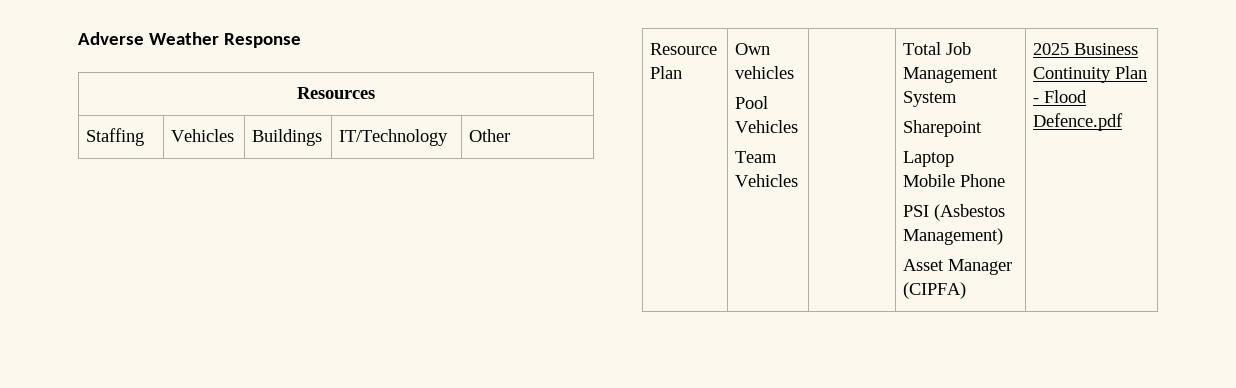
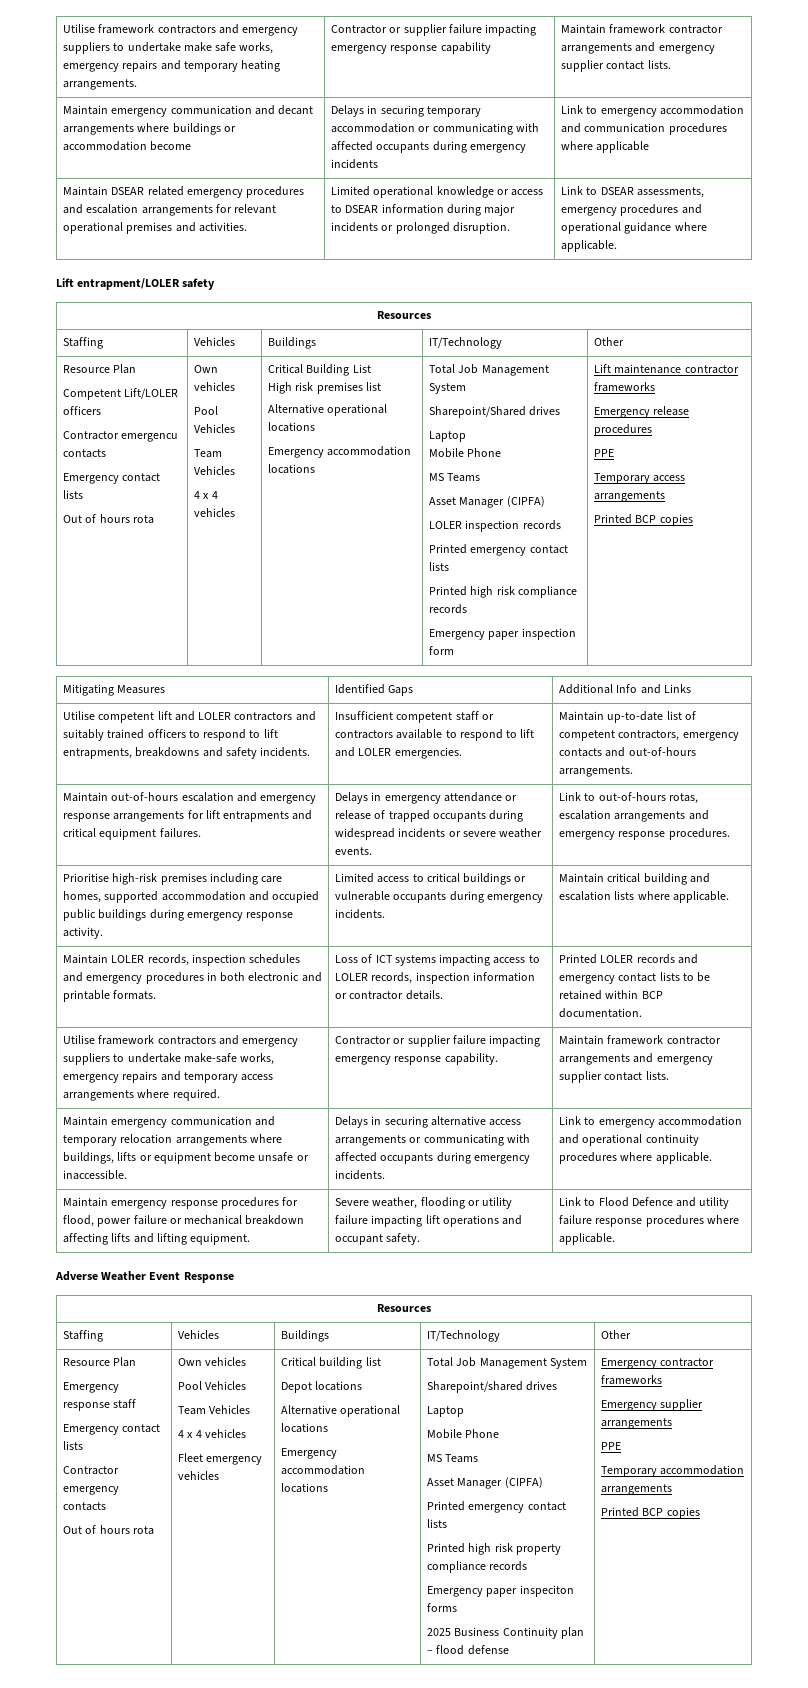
(78, 38) none -> [63,24,299,36] [63,42,274,54] [63,60,281,72] [63,79,138,90] [331,24,537,36] [331,42,491,54] [561,24,723,34] [561,42,715,54] [561,60,671,72] [63,105,314,117] [63,123,236,135] [63,141,192,151] [331,105,481,117] [331,123,539,135] [331,141,526,153] [331,159,379,169] [561,105,744,117] [561,123,727,135] [561,141,650,153] [63,186,305,198] [63,204,277,216] [63,222,247,234] [331,186,544,198] [331,204,516,216] [331,222,510,234] [561,186,704,198] [561,204,702,216] [561,222,707,234] [561,240,618,252] [56,278,216,290] [377,311,431,319] [63,337,104,349] [194,337,236,346] [268,337,317,349] [429,337,503,349] [594,337,625,346] [63,364,137,374] [63,388,179,400] [63,406,102,415] [63,431,179,442] [63,449,107,458] [63,473,161,484] [63,490,84,499] [63,514,154,524] [194,365,219,373] [194,382,236,391] [194,406,219,415] [194,424,236,433] [194,449,223,458] [194,466,236,475] [194,491,218,499] [194,508,236,517] [268,364,371,376] [268,382,381,394] [268,404,388,416] [268,422,316,432] [268,446,412,458] [268,464,316,474] [429,364,549,376] [429,383,467,394] [429,406,561,418] [429,431,467,442] [429,448,502,458] [429,473,481,482] [429,496,545,508] [429,520,561,532] [429,544,568,556] [429,562,450,571] [429,586,577,598] [429,604,468,614] [429,628,576,640] [429,646,455,655] [594,364,739,374] [594,382,656,392] [594,406,690,418] [594,424,653,436] [594,449,615,457] [594,473,686,484] [594,491,666,502] [594,514,693,526] [63,684,166,696] [335,684,414,696] [559,684,691,694] [63,711,316,723] [63,729,278,741] [63,747,311,759] [335,711,494,723] [335,729,535,741] [335,747,462,759] [559,711,696,723] [559,730,739,741] [559,747,696,757] [559,766,634,777] [63,792,317,804] [63,810,313,822] [63,828,201,840] [335,792,518,804] [335,810,524,822] [335,828,543,840] [335,847,373,855] [559,792,698,804] [559,810,709,822] [559,828,730,840] [63,873,283,885] [63,891,320,903] [63,909,294,921] [63,927,104,939] [335,873,527,885] [335,891,543,903] [335,909,386,919] [559,873,710,885] [559,891,729,903] [63,954,301,966] [63,972,322,984] [63,990,157,1002] [335,954,540,966] [335,972,535,984] [335,990,443,1000] [559,954,698,964] [559,972,711,984] [559,990,663,1000] [559,1008,643,1018] [63,1035,299,1047] [63,1053,275,1065] [63,1071,274,1083] [63,1089,220,1101] [335,1035,541,1047] [335,1053,498,1065] [559,1035,721,1045] [559,1053,713,1065] [559,1071,669,1083] [63,1116,275,1128] [63,1134,282,1146] [63,1152,309,1164] [63,1170,128,1180] [335,1116,522,1128] [335,1134,530,1146] [335,1152,530,1164] [335,1170,386,1180] [559,1116,742,1128] [559,1134,699,1146] [559,1152,712,1164] [63,1197,299,1209] [63,1215,305,1227] [63,1233,251,1245] [335,1197,513,1209] [335,1215,523,1227] [335,1233,421,1245] [559,1197,730,1209] [559,1215,739,1227] [559,1233,616,1245] Utilise framework contractors and emergency suppliers to undertake make safe works, emergency repairs and temporary heating arrangements. | Contractor or supplier failure impacting emergency response capability | Maintain framework contractor arrangements and emergency supplier contact lists. // Maintain emergency communication and decant arrangements where buildings or accommodation become | Delays in securing temporary accommodation or communicating with affected occupants during emergency incidents | Link to emergency accommodation and communication procedures where applicable // Maintain DSEAR related emergency procedures and escalation arrangements for relevant operational premises and activities. | Limited operational knowledge or access to DSEAR information during major incidents or prolonged disruption. | Link to DSEAR assessments, emergency procedures and operational guidance where applicable. // Lift entrapment/LOLER safety // Resources // Staffing | Vehicles | Buildings | IT/Technology | Other // Resource Plan // Competent Lift/LOLER officers // Contractor emergencu contacts // Emergency contact lists // Out of hours rota | Own vehicles // Pool Vehicles // Team Vehicles // 4 x 4 vehicles | Critical Building List // High risk premises list // Alternative operational locations // Emergency accommodation locations | Total Job Management System // Sharepoint/Shared drives // Laptop // Mobile Phone // MS Teams // Asset Manager (CIPFA) // LOLER inspection records // Printed emergency contact lists // Printed high risk compliance records // Emergency paper inspection form | Lift maintenance contractor frameworks // Emergency release procedures // PPE // Temporary access arrangements // Printed BCP copies // Mitigating Measures | Identified Gaps | Additional Info and Links // Utilise competent lift and LOLER contractors and suitably trained officers to respond to lift entrapments, breakdowns and safety incidents. | Insufficient competent staff or contractors available to respond to lift and LOLER emergencies. | Maintain up-to-date list of competent contractors, emergency contacts and out-of-hours arrangements. // Maintain out-of-hours escalation and emergency response arrangements for lift entrapments and critical equipment failures. | Delays in emergency attendance or release of trapped occupants during widespread incidents or severe weather events. | Link to out-of-hours rotas, escalation arrangements and emergency response procedures. // Prioritise high-risk premises including care homes, supported accommodation and occupied public buildings during emergency response activity. | Limited access to critical buildings or vulnerable occupants during emergency incidents. | Maintain critical building and escalation lists where applicable. // Maintain LOLER records, inspection schedules and emergency procedures in both electronic and printable formats. | Loss of ICT systems impacting access to LOLER records, inspection information or contractor details. | Printed LOLER records and emergency contact lists to be retained within BCP documentation. // Utilise framework contractors and emergency suppliers to undertake make-safe works, emergency repairs and temporary access arrangements where required. | Contractor or supplier failure impacting emergency response capability. | Maintain framework contractor arrangements and emergency supplier contact lists. // Maintain emergency communication and temporary relocation arrangements where buildings, lifts or equipment become unsafe or inaccessible. | Delays in securing alternative access arrangements or communicating with affected occupants during emergency incidents. | Link to emergency accommodation and operational continuity procedures where applicable. // Maintain emergency response procedures for flood, power failure or mechanical breakdown affecting lifts and lifting equipment. | Severe weather, flooding or utility failure impacting lift operations and occupant safety. | Link to Flood Defence and utility failure response procedures where applicable. //
(219, 38) none -> [149,1272,181,1280] Event
[734,43,770,55] [734,66,794,79] [734,96,768,109] [734,120,798,133] [734,151,777,163] [734,174,798,187] [902,42,971,55] [902,67,998,83] [902,91,957,107] [902,120,982,137] [902,151,954,167] [902,174,1005,187] [902,204,1005,221] [902,228,1003,245] [902,259,1012,275] [902,282,966,299] [1032,43,1138,55] [1032,66,1147,83] [1032,90,1087,103] [1032,113,1123,131] | Own vehicles // Pool Vehicles // Team Vehicles | | Total Job Management System // Sharepoint // Laptop // Mobile Phone // PSI (Asbestos Management) // Asset Manager (CIPFA) | 2025 Business Continuity Plan - Flood Defence.pdf -> [63,1382,120,1393] [63,1399,137,1411] [63,1424,161,1435] [63,1441,84,1450] [63,1466,120,1475] [63,1486,120,1495] [63,1502,107,1511] [63,1525,154,1535] [178,1357,247,1366] [178,1381,247,1390] [178,1405,251,1415] [178,1429,246,1438] [178,1453,263,1465] [178,1471,220,1480] [281,1357,381,1369] [281,1381,363,1393] [281,1405,401,1417] [281,1423,329,1433] [281,1448,338,1459] [281,1465,366,1475] [281,1483,329,1493] [427,1357,587,1369] [427,1381,558,1393] [427,1406,465,1417] [427,1429,500,1439] [427,1454,479,1463] [427,1477,543,1489] [427,1501,566,1513] [427,1519,448,1528] [427,1543,561,1555] [427,1561,528,1573] [427,1585,574,1597] [427,1603,458,1612] [427,1627,584,1639] [427,1645,509,1655] [601,1358,715,1369] [601,1375,663,1385] [601,1399,704,1411] [601,1418,673,1429] [601,1442,622,1450] [601,1465,745,1477] [601,1484,673,1495] [601,1507,700,1519] // Emergency response staff // Emergency contact lists // Contractor emergency contacts // Out of hours rota | Own vehicles // Pool Vehicles // Team Vehicles // 4 x 4 vehicles // Fleet emergency vehicles | Critical building list // Depot locations // Alternative operational locations // Emergency accommodation locations | Total Job Management System // Sharepoint/shared drives // Laptop // Mobile Phone // MS Teams // Asset Manager (CIPFA) // Printed emergency contact lists // Printed high risk property compliance records // Emergency paper inspeciton forms // 2025 Business Continuity plan – flood defense | Emergency contractor frameworks // Emergency supplier arrangements // PPE // Temporary accommodation arrangements // Printed BCP copies

